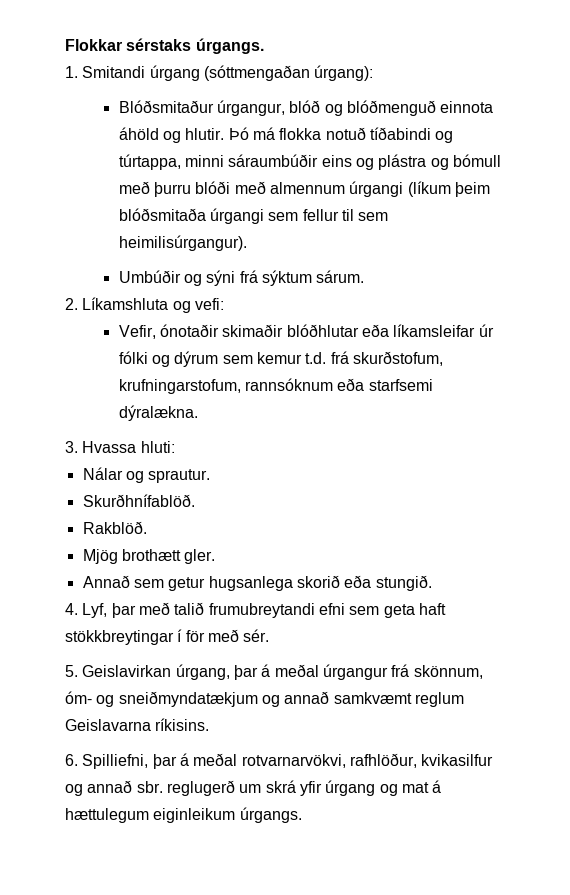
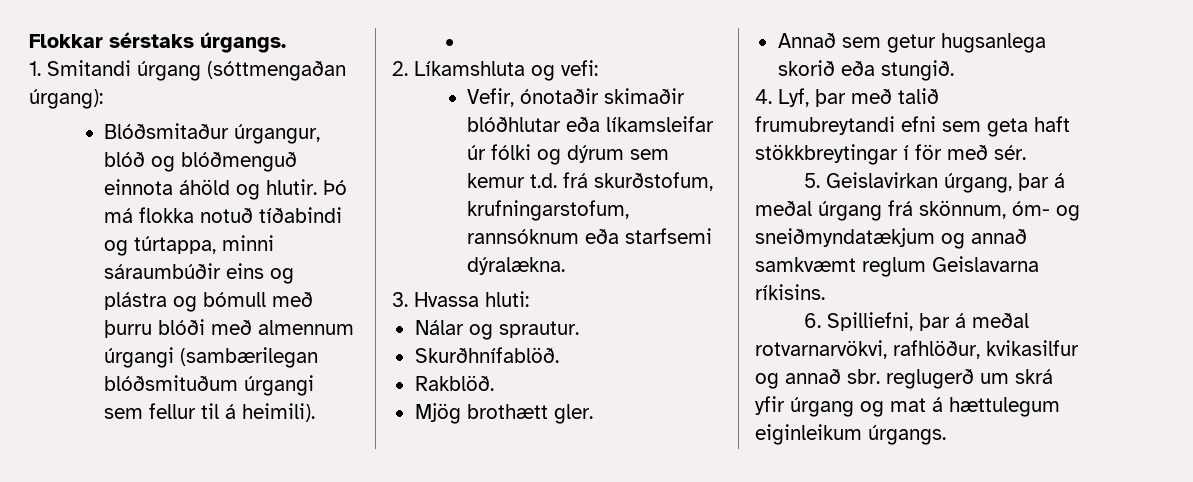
[407,181,490,197] [118,208,206,221] (líkum þeim blóðsmitaða -> [180,347,319,368] [104,375,239,391] (sambærilegan blóðsmituðum
[358,212,389,221] [118,235,247,251] [118,270,365,286] sem heimilisúrgangur). // Umbúðir og sýni frá sýktum sárum. -> [225,403,316,422] [444,39,454,48] á heimili). // •
[322,664,388,680] úrgangur -> [818,201,882,221] úrgang

